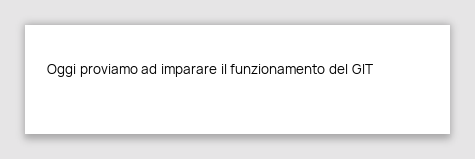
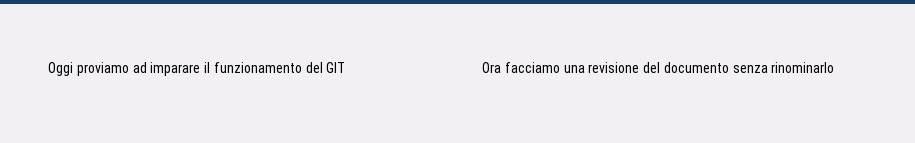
(373, 69) none -> [482,62,835,73] // Ora facciamo una revisione del documento senza rinominarlo

